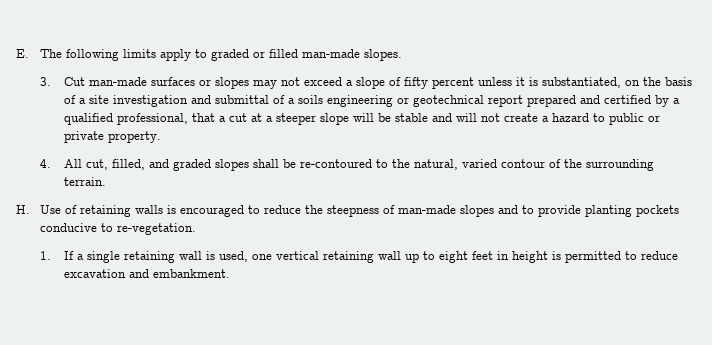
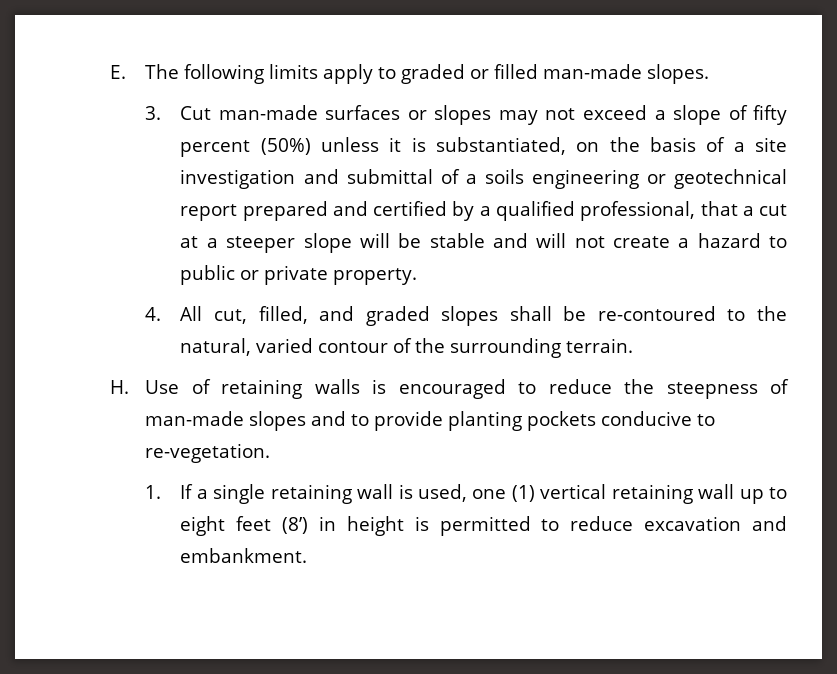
(474, 83) none -> [260,138,311,155] (50%)
(272, 257) none -> [511,485,535,502] (1)
(493, 255) none -> [282,517,309,534] (8’)

